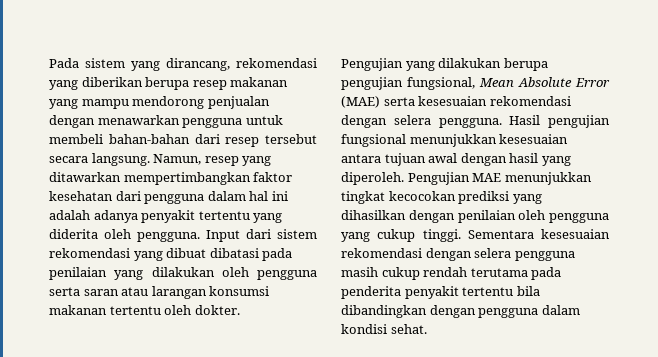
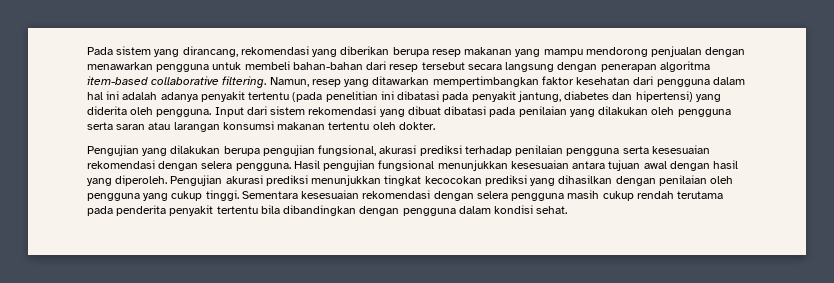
[91,153,150,166] langsung. -> [505,61,710,72] [87,76,267,88] langsung dengan penerapan algoritma item-based collaborative filtering.
(250, 215) none -> [292,91,693,102] (pada penelitian ini dibatasi pada penyakit jantung, diabetes dan hipertensi)
[479,77,610,87] [341,96,380,108] Mean Absolute Error (MAE) -> [379,145,620,156] akurasi prediksi terhadap penilaian pengguna
[472,173,502,182] MAE -> [225,175,308,186] akurasi prediksi

